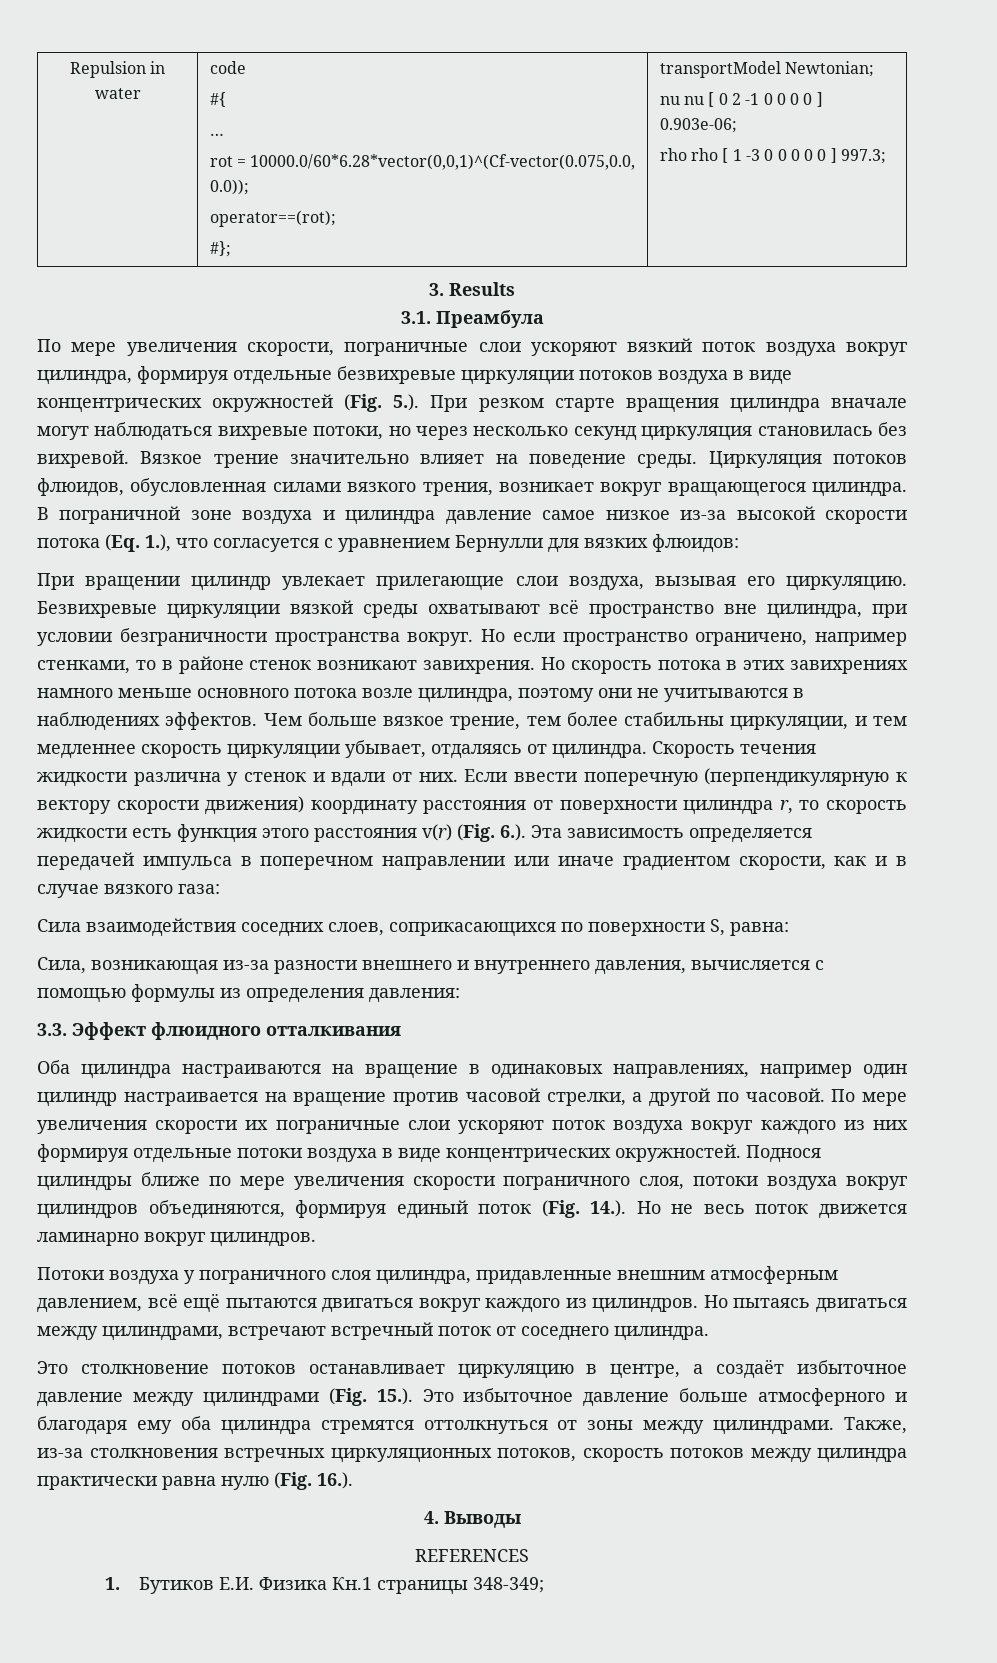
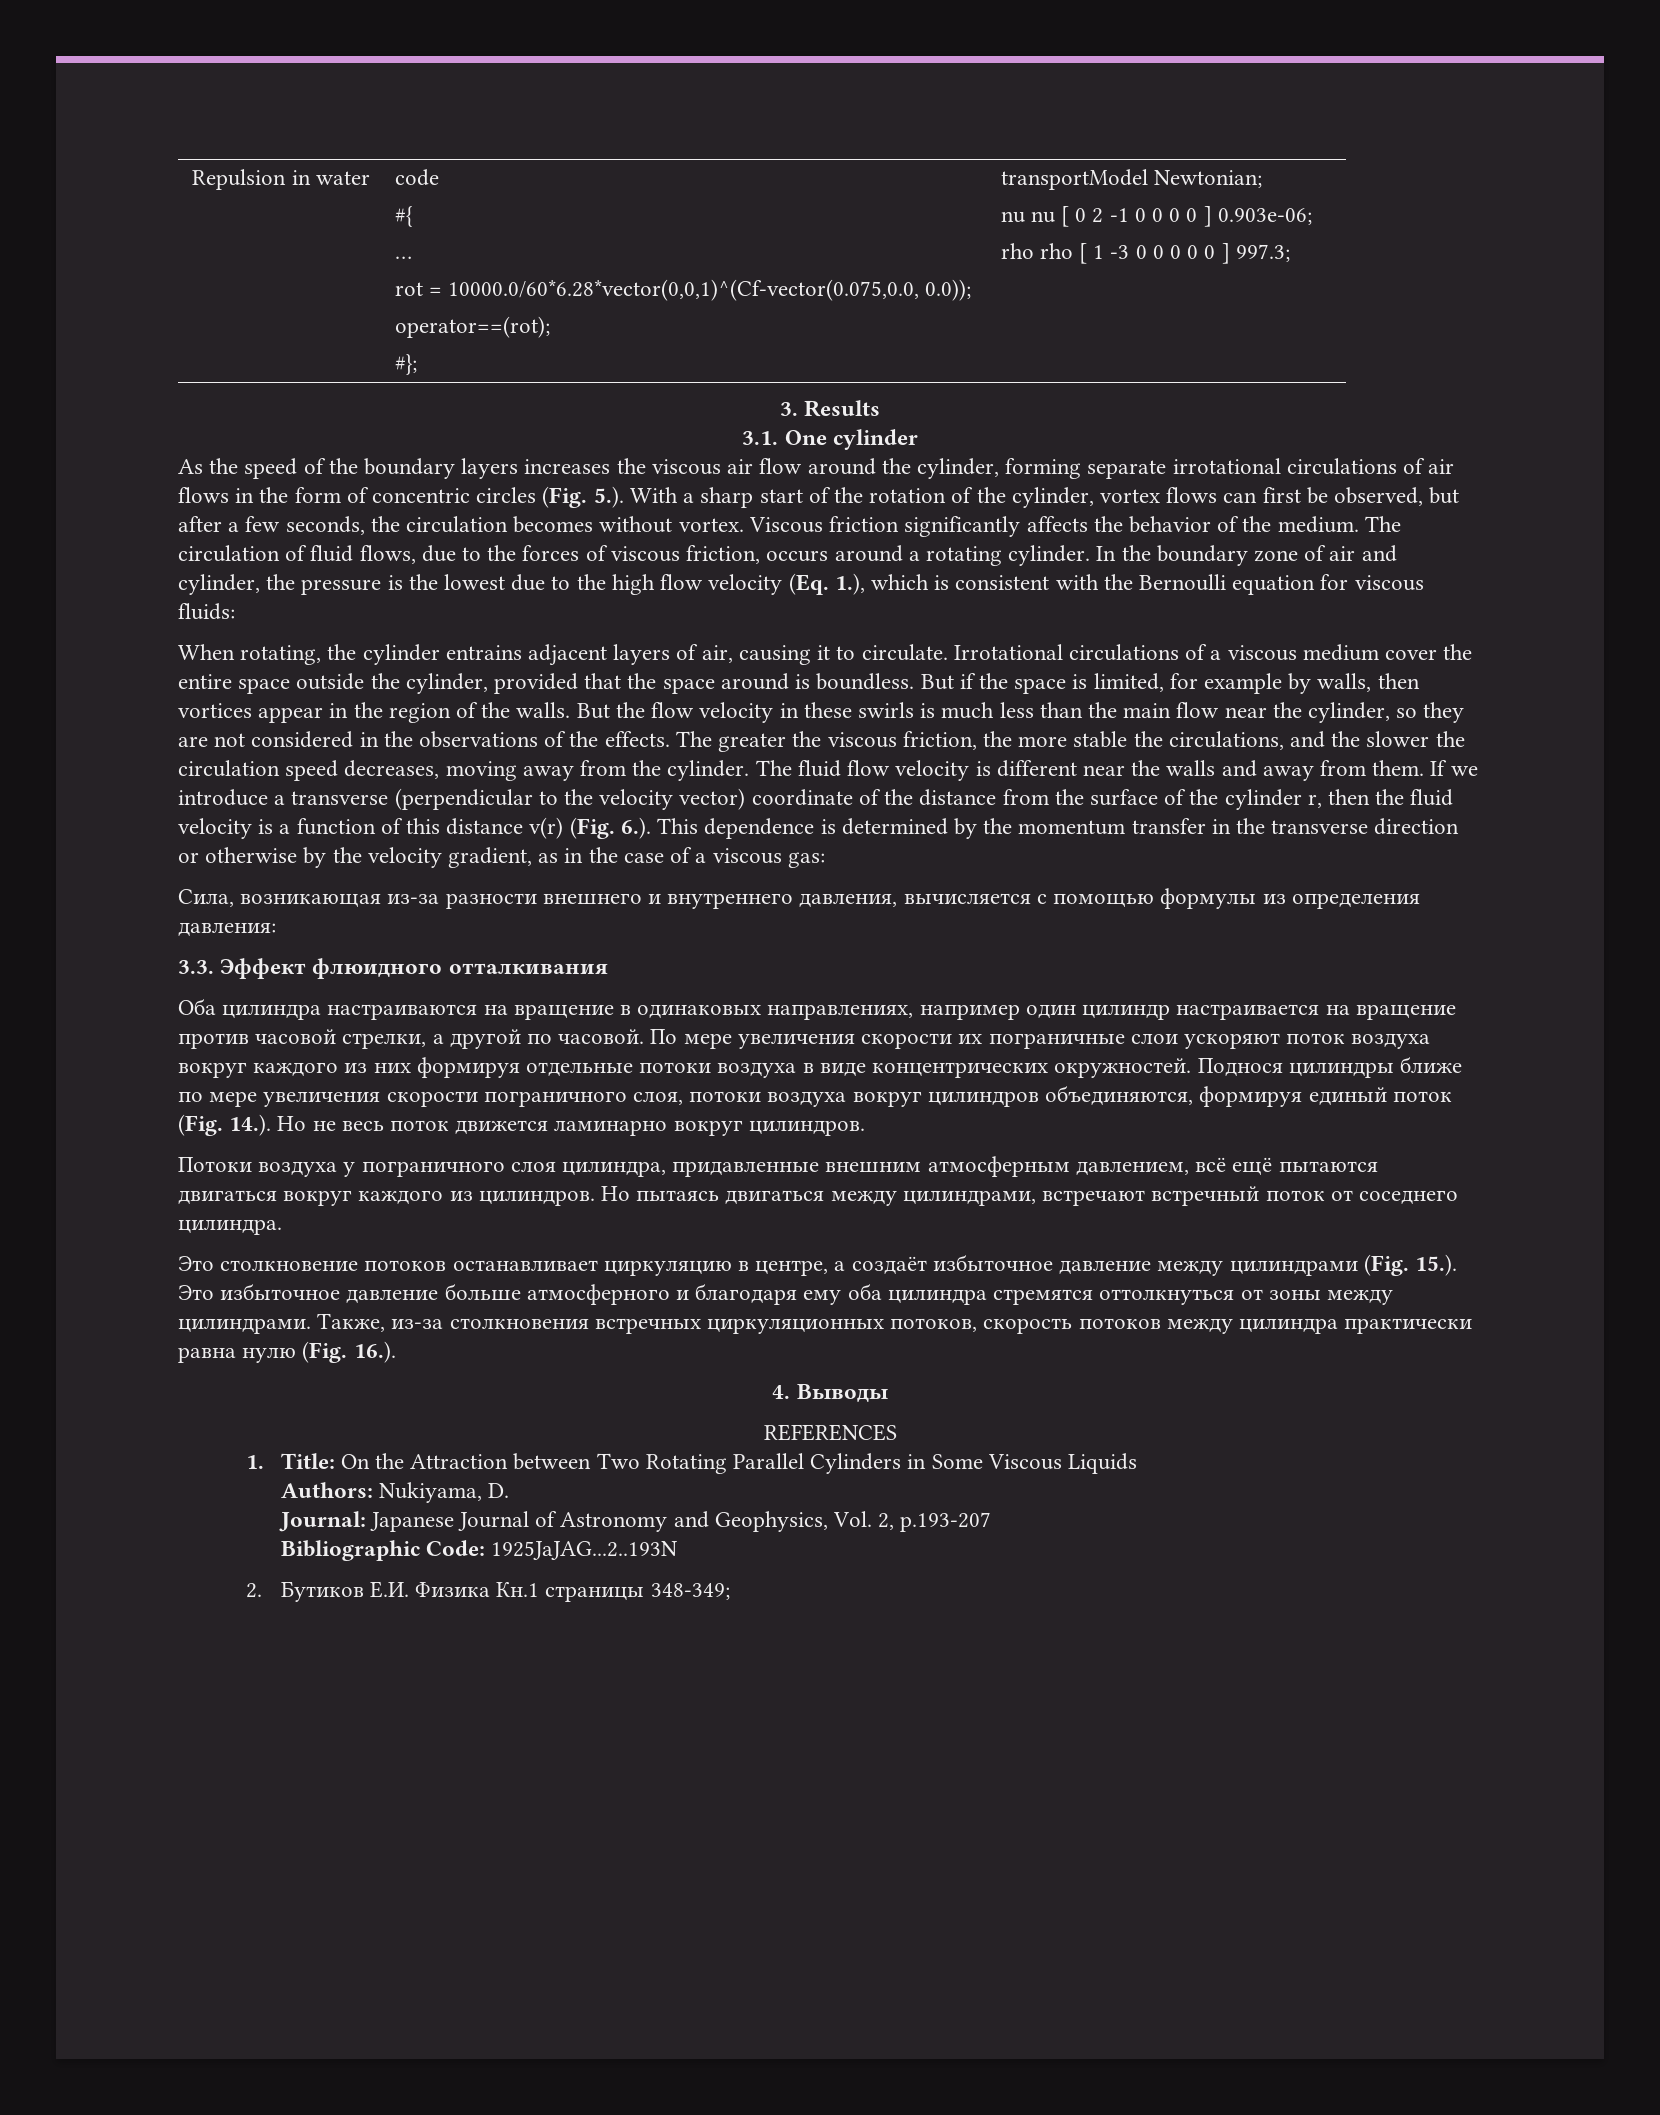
[435,310,544,328] [37,338,907,357] [37,366,792,385] [37,394,907,413] [37,422,907,441] [37,450,908,469] [37,478,907,497] [37,506,907,525] [37,534,739,553] [37,573,907,591] [37,599,908,619] [37,628,907,646] [37,656,909,674] [37,688,804,703] [37,712,907,731] [37,740,816,759] [37,768,907,787] [37,796,908,815] [37,824,812,843] [37,852,908,871] [37,884,220,898] [37,918,789,937] Преамбула // По мере увеличения скорости, пограничные слои ускоряют вязкий поток воздуха вокруг цилиндра, формируя отдельные безвихревые циркуляции потоков воздуха в виде концентрических окружностей (Fig. 5.). При резком старте вращения цилиндра вначале могут наблюдаться вихревые потоки, но через несколько секунд циркуляция становилась без вихревой. Вязкое трение значительно влияет на поведение среды. Циркуляция потоков флюидов, обусловленная силами вязкого трения, возникает вокруг вращающегося цилиндра. В пограничной зоне воздуха и цилиндра давление самое низкое из-за высокой скорости потока (Eq. 1.), что согласуется с уравнением Бернулли для вязких флюидов: // При вращении цилиндр увлекает прилегающие слои воздуха, вызывая его циркуляцию. Безвихревые циркуляции вязкой среды охватывают всё пространство вне цилиндра, при условии безграничности пространства вокруг. Но если пространство ограничено, например стенками, то в районе стенок возникают завихрения. Но скорость потока в этих завихрениях намного меньше основного потока возле цилиндра, поэтому они не учитываются в наблюдениях эффектов. Чем больше вязкое трение, тем более стабильны циркуляции, и тем медленнее скорость циркуляции убывает, отдаляясь от цилиндра. Скорость течения жидкости различна у стенок и вдали от них. Если ввести поперечную (перпендикулярную к вектору скорости движения) координату расстояния от поверхности цилиндра r, то скорость жидкости есть функция этого расстояния v(r) (Fig. 6.). Эта зависимость определяется передачей импульса в поперечном направлении или иначе градиентом скорости, как и в случае вязкого газа: // Сила взаимодействия соседних слоев, соприкасающихся по поверхности S, равна: -> [784,429,918,450] [178,458,1455,479] [178,486,1460,508] [178,516,1401,537] [178,545,1397,566] [178,573,1424,595] [178,603,235,620] [178,644,1473,666] [178,673,1420,694] [178,702,1465,723] [178,731,1465,752] [178,760,1478,781] [178,788,1454,810] [178,817,1460,839] [178,847,825,868] One cylinder // As the speed of the boundary layers increases the viscous air flow around the cylinder, forming separate irrotational circulations of air flows in the form of concentric circles (Fig. 5.). With a sharp start of the rotation of the cylinder, vortex flows can first be observed, but after a few seconds, the circulation becomes without vortex. Viscous friction significantly affects the behavior of the medium. The circulation of fluid flows, due to the forces of viscous friction, occurs around a rotating cylinder. In the boundary zone of air and cylinder, the pressure is the lowest due to the high flow velocity (Eq. 1.), which is consistent with the Bernoulli equation for viscous fluids: // When rotating, the cylinder entrains adjacent layers of air, causing it to circulate. Irrotational circulations of a viscous medium cover the entire space outside the cylinder, provided that the space around is boundless. But if the space is limited, for example by walls, then vortices appear in the region of the walls. But the flow velocity in these swirls is much less than the main flow near the cylinder, so they are not considered in the observations of the effects. The greater the viscous friction, the more stable the circulations, and the slower the circulation speed decreases, moving away from the cylinder. The fluid flow velocity is different near the walls and away from them. If we introduce a transverse (perpendicular to the velocity vector) coordinate of the distance from the surface of the cylinder r, then the fluid velocity is a function of this distance v(r) (Fig. 6.). This dependence is determined by the momentum transfer in the transverse direction or otherwise by the velocity gradient, as in the case of a viscous gas:
(120, 1583) none -> [280,1453,1138,1474] [280,1482,510,1503] [278,1511,992,1532] [280,1540,679,1561] [246,1583,263,1598] Title: On the Attraction between Two Rotating Parallel Cylinders in Some Viscous Liquids // Authors: Nukiyama, D. // Journal: Japanese Journal of Astronomy and Geophysics, Vol. 2, p.193-207 // Bibliographic Code: 1925JaJAG...2..193N // 2.

